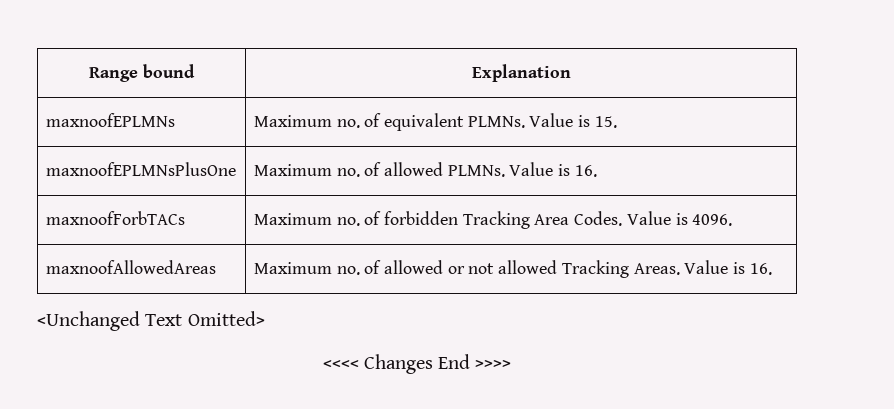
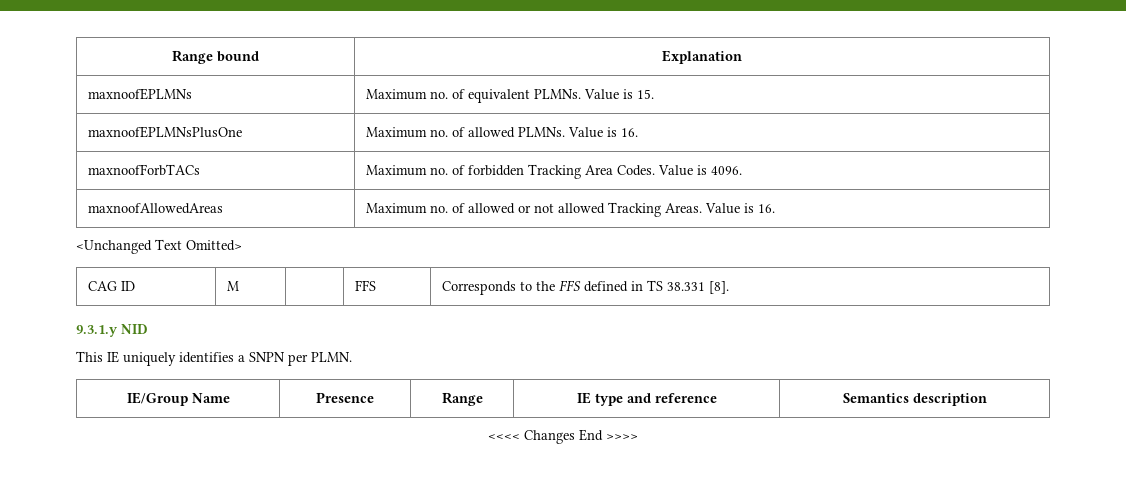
(265, 318) none -> [87,281,135,291] [226,281,239,291] [354,280,376,291] [441,280,729,295] [76,324,148,337] [76,351,352,366] [126,392,230,406] [316,392,374,403] [441,392,483,406] [576,392,717,406] [842,393,987,406] // CAG ID | M | | FFS | Corresponds to the FFS defined in TS 38.331 [8]. // 9.3.1.y NID // This IE uniquely identifies a SNPN per PLMN. // IE/Group Name | Presence | Range | IE type and reference | Semantics description

